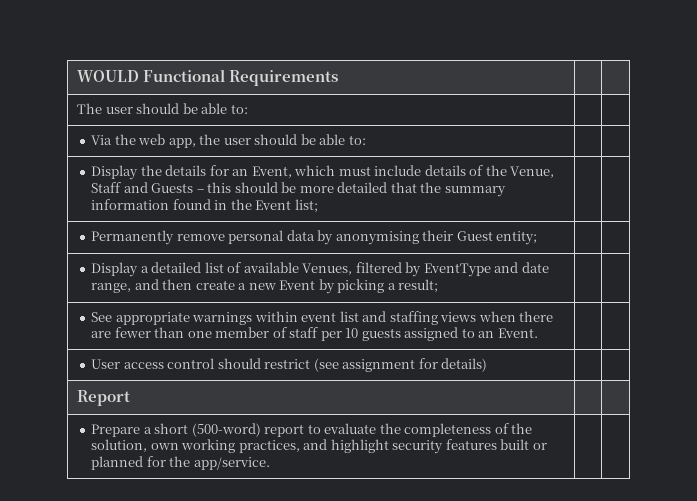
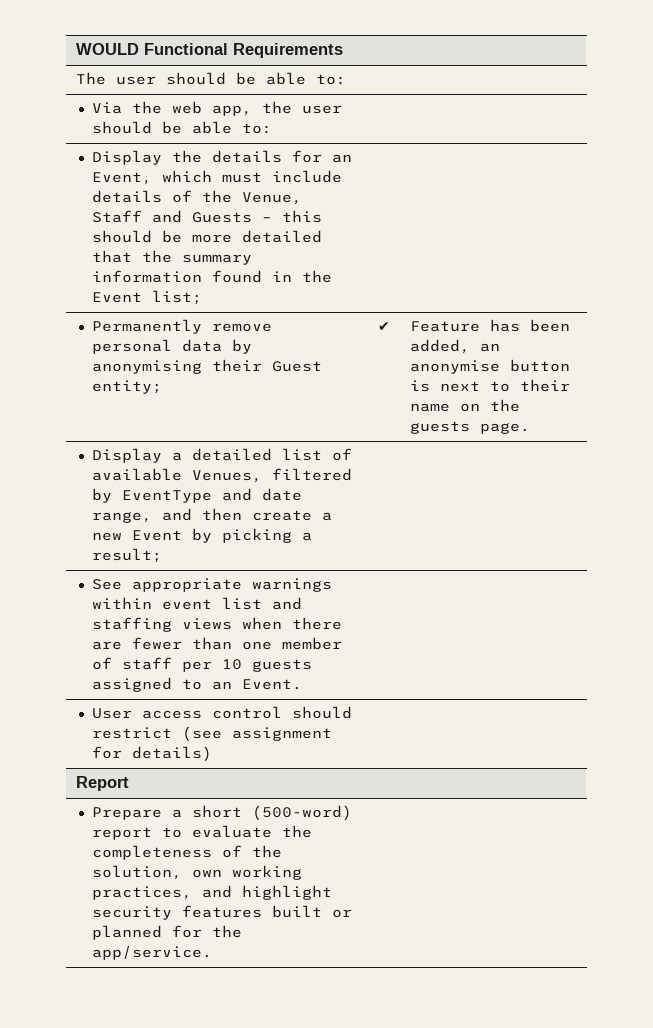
(538, 238) | -> [377,322,390,331] [410,319,571,332] [410,339,501,354] [410,359,571,374] [410,379,571,392] [410,399,521,412] [410,421,531,434] ✔ | Feature has been added, an anonymise button is next to their name on the guests page.

